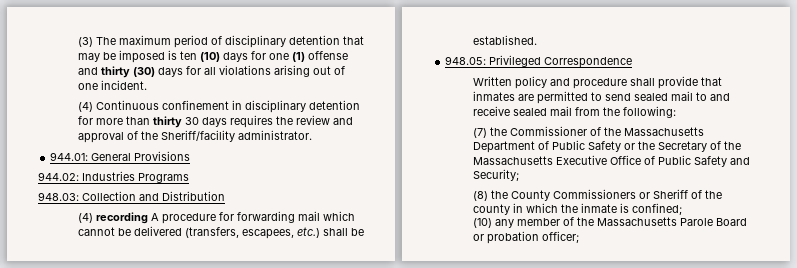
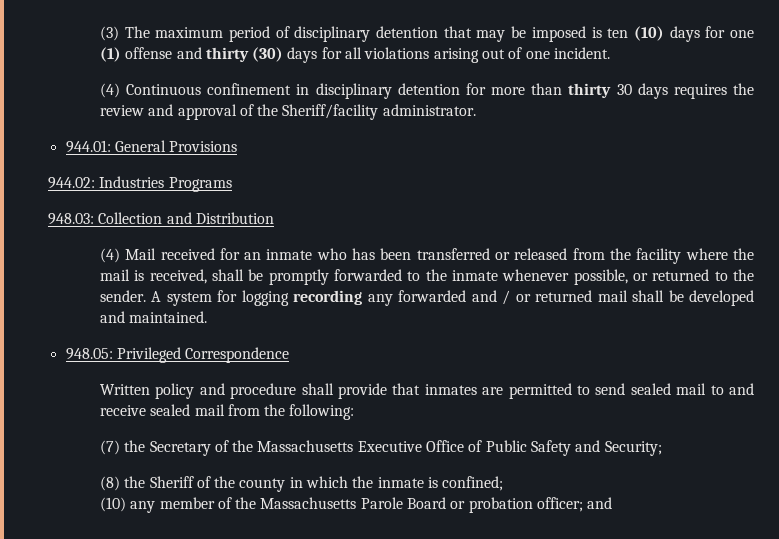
[96,211,356,224] [78,226,365,239] [473,35,538,45] recording A procedure for forwarding mail which cannot be delivered (transfers, escapees, etc.) shall be established. -> [125,248,755,264] [99,269,754,285] [99,290,754,306] [99,311,208,323] Mail received for an inmate who has been transferred or released from the facility where the mail is received, shall be promptly forwarded to the inmate whenever possible, or returned to the sender. A system for logging recording any forwarded and / or returned mail shall be developed and maintained.
[510,126,705,136] [473,140,656,153] Commissioner of the Massachusetts Department of Public Safety or the -> (146, 446) none
[511,189,651,201] County Commissioners or -> (146, 482) none
(580, 237) none -> [587,497,613,509] and

